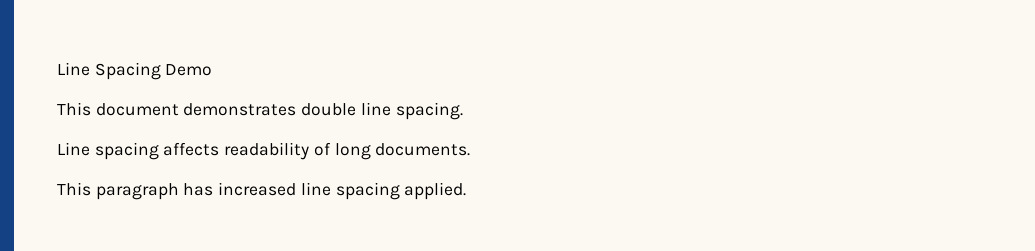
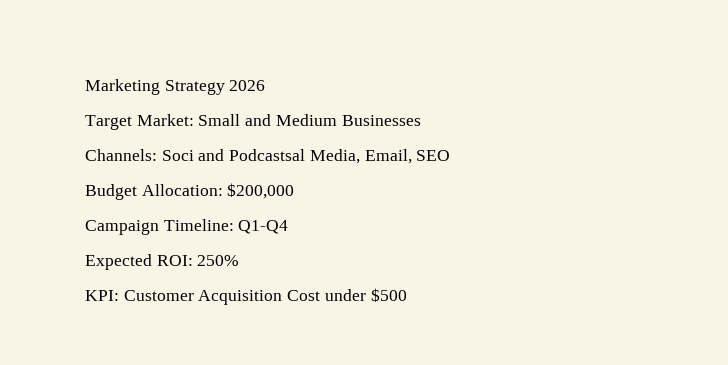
[57,62,213,80] [57,102,463,120] [57,142,471,160] [57,182,467,200] Line Spacing Demo // This document demonstrates double line spacing. // Line spacing affects readability of long documents. // This paragraph has increased line spacing applied. -> [85,79,266,95] [85,114,421,130] [85,149,451,164] [85,183,295,200] [85,219,289,235] [85,254,240,270] [85,288,407,305] Marketing Strategy 2026 // Target Market: Small and Medium Businesses // Channels: Soci and Podcastsal Media, Email, SEO // Budget Allocation: $200,000 // Campaign Timeline: Q1-Q4 // Expected ROI: 250% // KPI: Customer Acquisition Cost under $500

